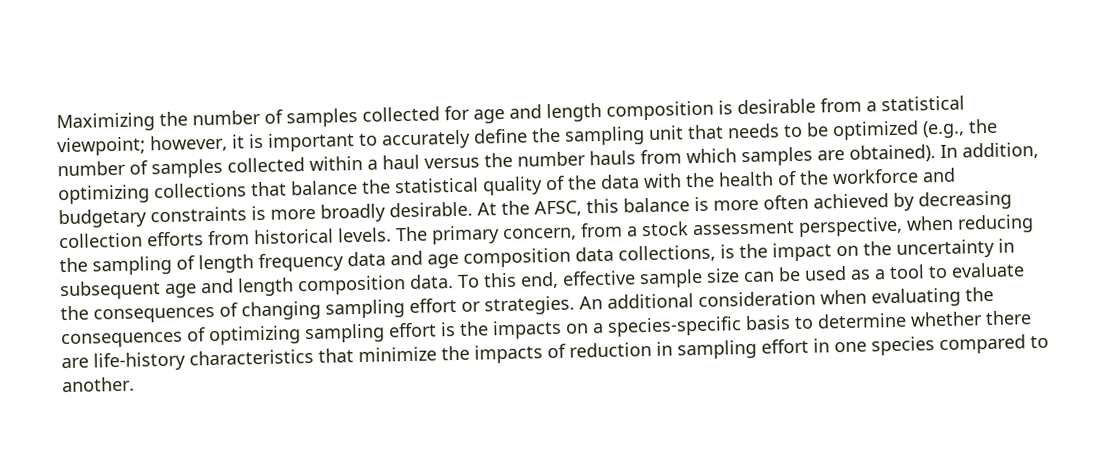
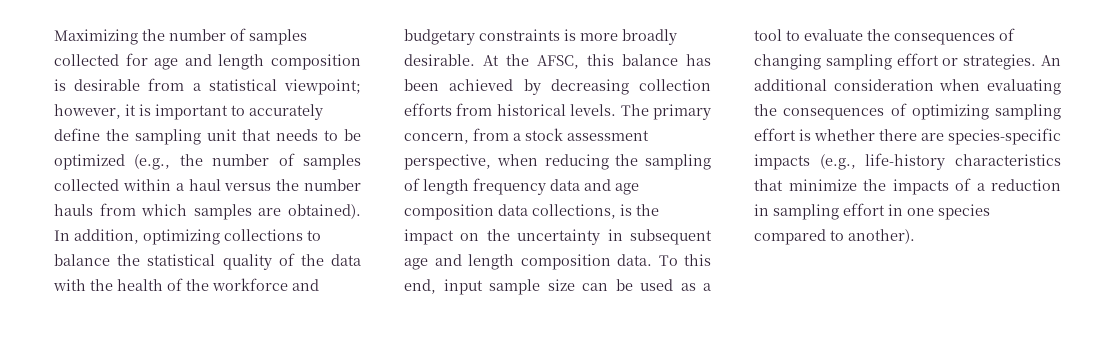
[250,181,287,197] that -> [307,230,321,241] to
[694,194,809,212] is more often -> [686,54,711,66] [404,79,439,91] has been
[562,270,636,286] effective -> [443,279,483,295] input
[459,310,1032,340] [61,357,89,369] the impacts on a species-specific basis to determine whether there are -> [814,128,1061,145] [754,154,856,170] whether there are species-specific impacts (e.g.,
(566, 351) none -> [976,183,985,191] a
[61,376,135,393] another. -> [848,229,915,244] another).

